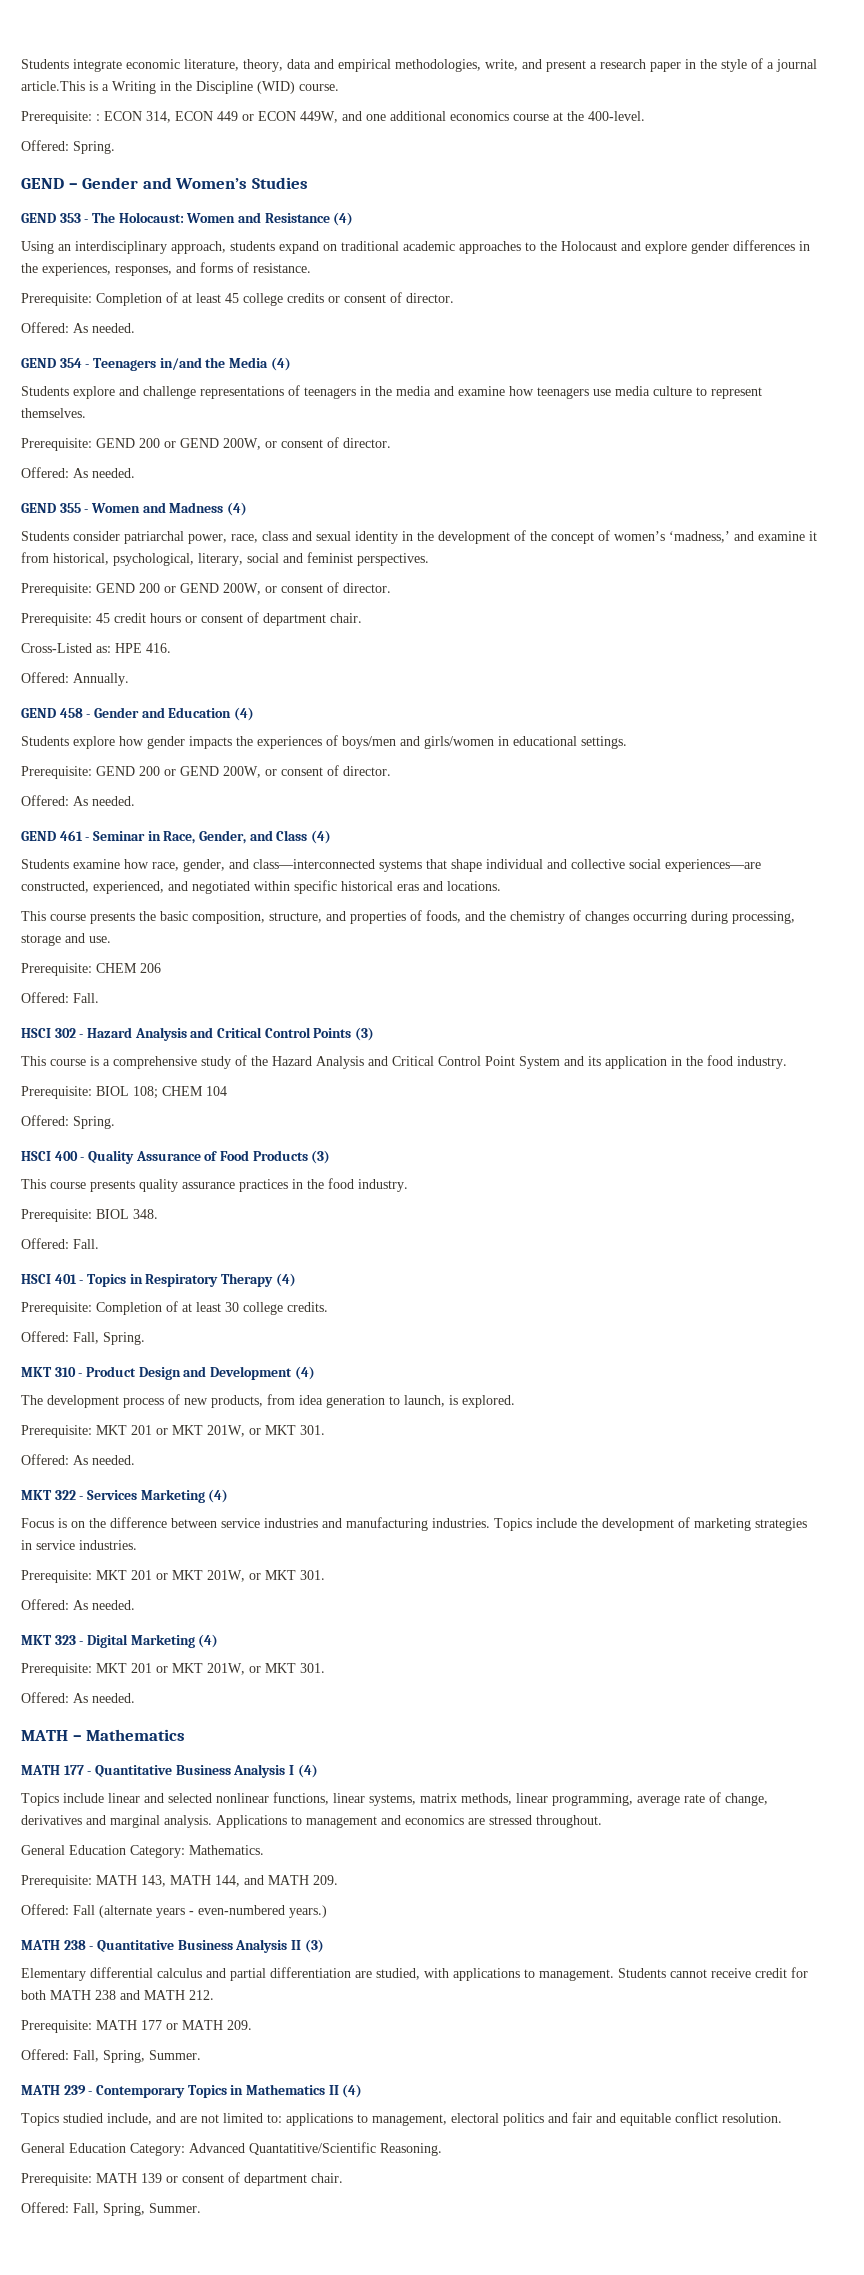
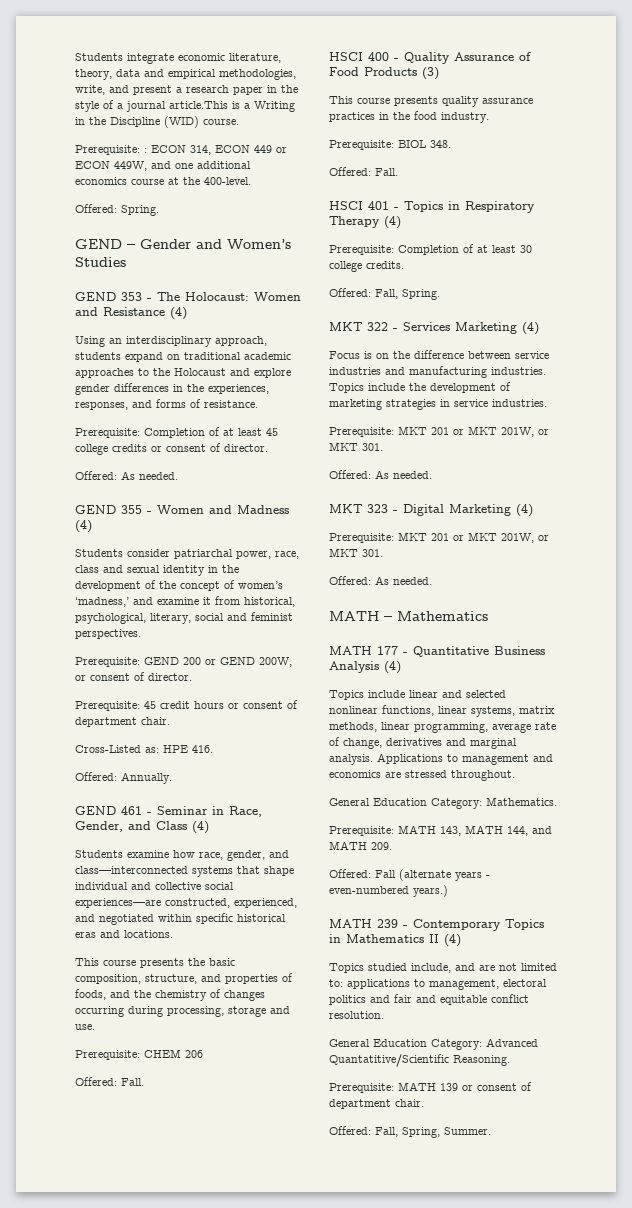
[21,357,291,371] [21,385,762,399] [21,408,86,418] [21,437,391,451] [21,467,135,478] // GEND 354 - Teenagers in/and the Media (4) // Students explore and challenge representations of teenagers in the media and examine how teenagers use media culture to represent themselves. // Prerequisite: GEND 200 or GEND 200W, or consent of director. // Offered: As needed. -> (178, 476) none
[21,707,254,721] [21,735,627,749] [21,765,391,779] [21,795,135,806] // GEND 458 - Gender and Education (4) // Students explore how gender impacts the experiences of boys/men and girls/women in educational settings. // Prerequisite: GEND 200 or GEND 200W, or consent of director. // Offered: As needed. -> (172, 778) none
[21,1027,374,1041] [21,1055,787,1069] [21,1086,227,1099] [21,1115,115,1129] // HSCI 302 - Hazard Analysis and Critical Control Points (3) // This course is a comprehensive study of the Hazard Analysis and Critical Control Point System and its application in the food industry. // Prerequisite: BIOL 108; CHEM 104 // Offered: Spring. -> (144, 1082) none
[21,1366,315,1380] [21,1394,515,1408] [21,1425,325,1438] [21,1454,135,1465] // MKT 310 - Product Design and Development (4) // The development process of new products, from idea generation to launch, is explored. // Prerequisite: MKT 201 or MKT 201W, or MKT 301. // Offered: As needed. -> (440, 294) none
[288,1765,294,1775] I -> (379, 667) none
[21,1939,324,1953] [21,1967,808,1981] [21,1990,214,2000] [21,2020,252,2033] [21,2049,201,2063] // MATH 238 - Quantitative Business Analysis II (3) // Elementary differential calculus and partial differentiation are studied, with applications to management. Students cannot receive credit for both MATH 238 and MATH 212. // Prerequisite: MATH 177 or MATH 209. // Offered: Fall, Spring, Summer. -> (448, 891) none

